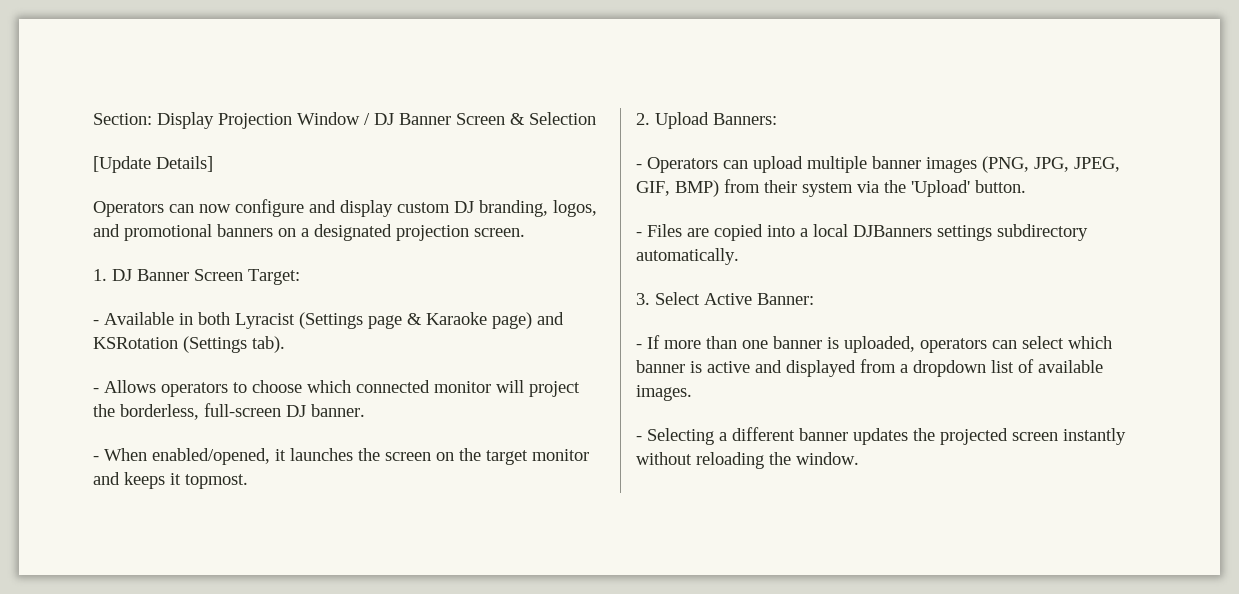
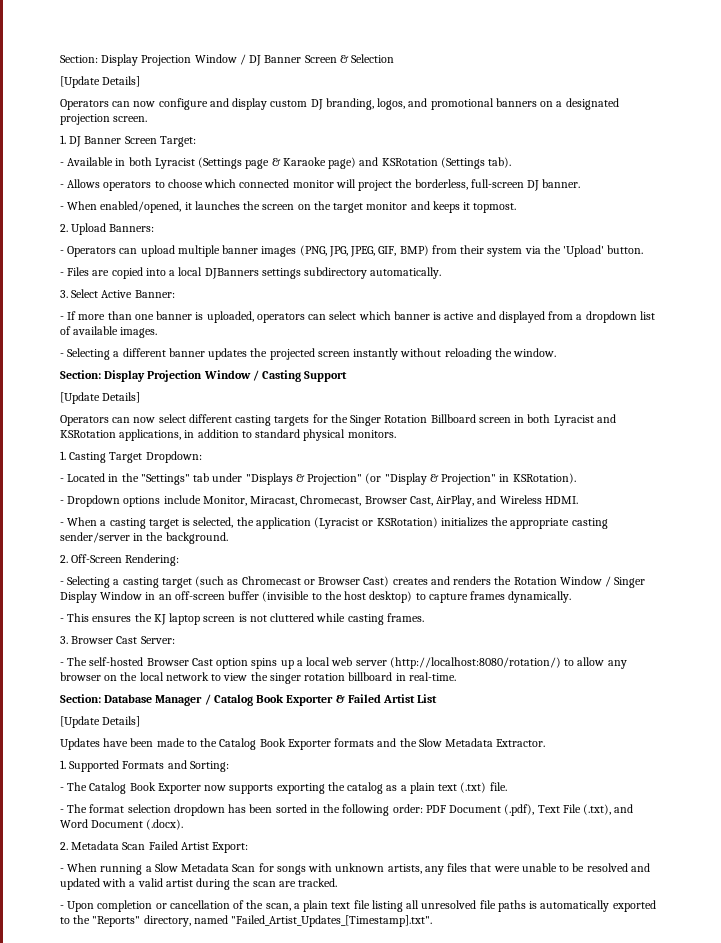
(859, 458) none -> [60,370,348,382] [60,392,141,404] [60,414,616,426] [60,429,396,441] [60,451,202,463] [60,473,576,485] [60,495,578,507] [60,517,608,529] [60,532,228,544] [60,554,180,566] [60,576,646,588] [60,591,572,603] [60,613,424,625] [60,636,175,644] [60,657,627,669] [60,672,456,684] [60,694,438,706] [60,716,141,728] [60,738,546,750] [60,760,229,772] [60,782,507,794] [60,804,634,816] [60,819,184,830] [60,841,249,853] [60,863,650,875] [60,878,338,890] [60,900,656,912] [60,915,433,927] // Section: Display Projection Window / Casting Support // [Update Details] // Operators can now select different casting targets for the Singer Rotation Billboard screen in both Lyracist and KSRotation applications, in addition to standard physical monitors. // 1. Casting Target Dropdown: // - Located in the "Settings" tab under "Displays & Projection" (or "Display & Projection" in KSRotation). // - Dropdown options include Monitor, Miracast, Chromecast, Browser Cast, AirPlay, and Wireless HDMI. // - When a casting target is selected, the application (Lyracist or KSRotation) initializes the appropriate casting sender/server in the background. // 2. Off-Screen Rendering: // - Selecting a casting target (such as Chromecast or Browser Cast) creates and renders the Rotation Window / Singer Display Window in an off-screen buffer (invisible to the host desktop) to capture frames dynamically. // - This ensures the KJ laptop screen is not cluttered while casting frames. // 3. Browser Cast Server: // - The self-hosted Browser Cast option spins up a local web server (http://localhost:8080/rotation/) to allow any browser on the local network to view the singer rotation billboard in real-time. // Section: Database Manager / Catalog Book Exporter & Failed Artist List // [Update Details] // Updates have been made to the Catalog Book Exporter formats and the Slow Metadata Extractor. // 1. Supported Formats and Sorting: // - The Catalog Book Exporter now supports exporting the catalog as a plain text (.txt) file. // - The format selection dropdown has been sorted in the following order: PDF Document (.pdf), Text File (.txt), and Word Document (.docx). // 2. Metadata Scan Failed Artist Export: // - When running a Slow Metadata Scan for songs with unknown artists, any files that were unable to be resolved and updated with a valid artist during the scan are tracked. // - Upon completion or cancellation of the scan, a plain text file listing all unresolved file paths is automatically exported to the "Reports" directory, named "Failed_Artist_Updates_[Timestamp].txt".

